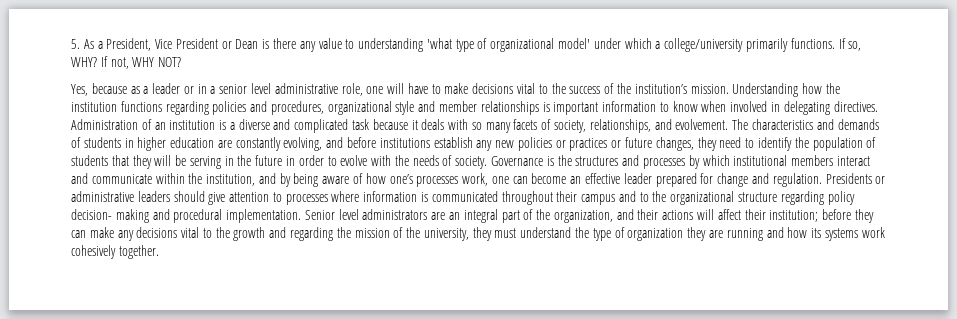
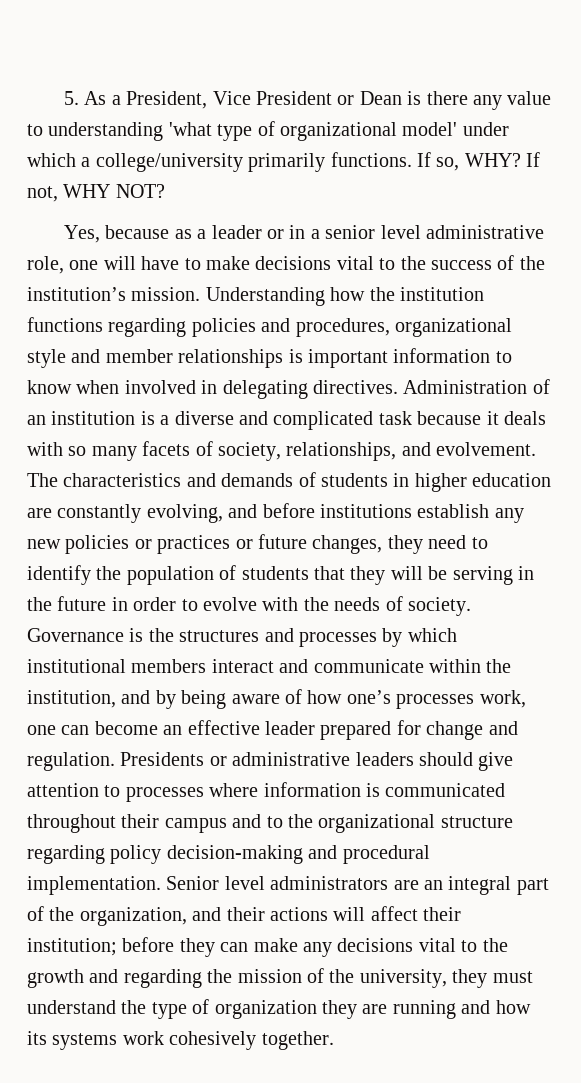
[71,209,149,223] decision- making -> [166,845,303,864] decision-making

